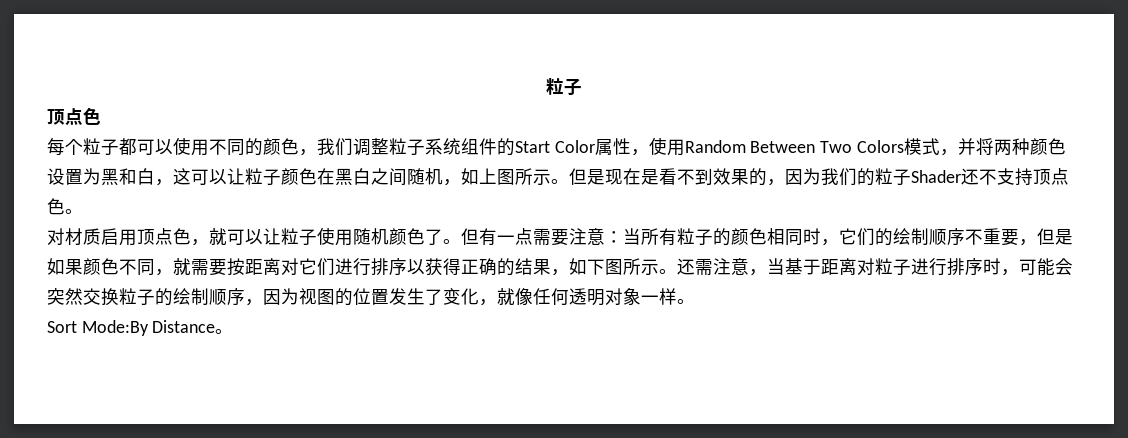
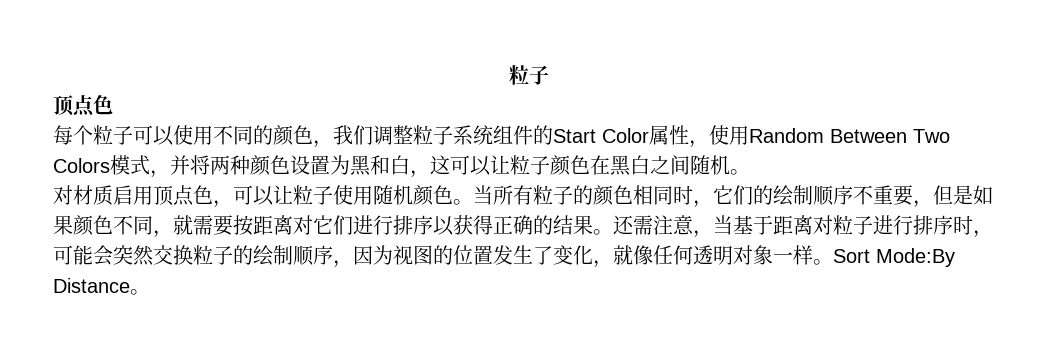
[119,138,137,155] 都 -> (133, 135) none
[443,168,1069,186] [47,198,65,215] ，如上图所示。但是现在是看不到效果的，因为我们的粒子Shader还不支持顶点色 -> (730, 165) none
[209,228,227,245] 就 -> (233, 204) none
[425,228,623,246] 了。但有一点需要注意： -> [453,199,473,205] 。
[551,258,659,276] ，如下图所示 -> (593, 225) none
(695, 301) // -> (833, 262) none

